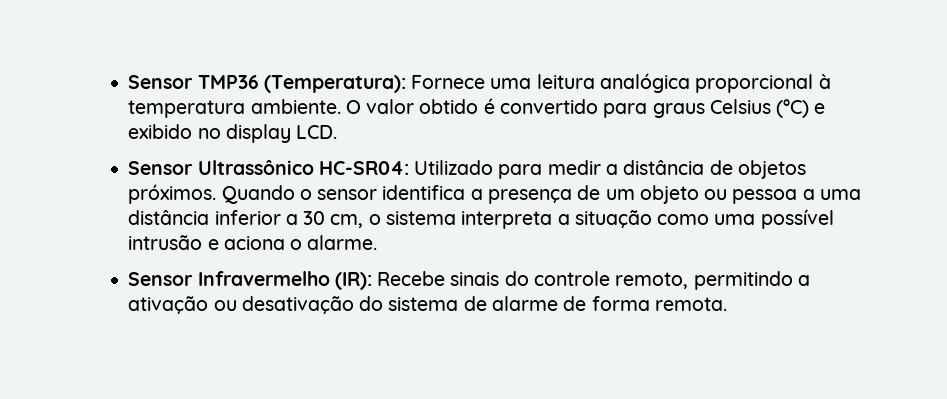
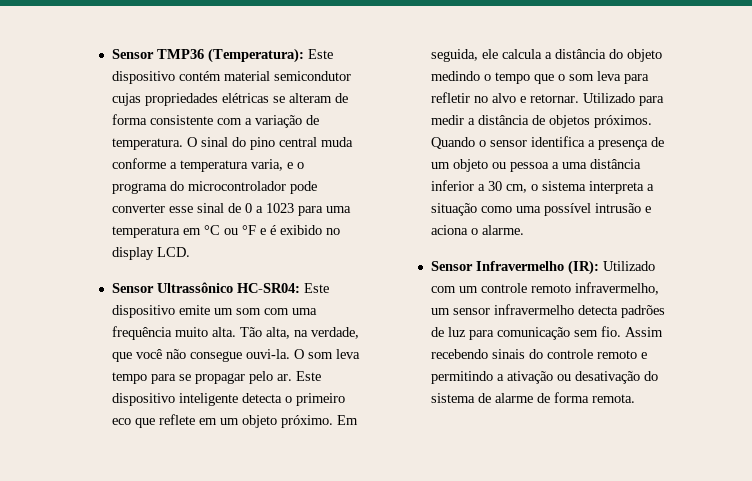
[411,73,831,93] [128,98,826,118] Fornece uma leitura analógica proporcional à temperatura ambiente. O valor obtido é convertido para graus Celsius (°C) e -> [308,49,334,59] [112,71,352,84] [112,93,349,106] [112,114,320,128] [112,137,354,150] [112,158,305,172] [112,181,318,194] [112,203,352,216] [112,225,277,238] Este dispositivo contém material semicondutor cujas propriedades elétricas se alteram de forma consistente com a variação de temperatura. O sinal do pino central muda conforme a temperatura varia, e o programa do microcontrolador pode converter esse sinal de 0 a 1023 para uma temperatura em °C ou °F e é
(409, 168) none -> [304,283,330,293] [112,305,318,318] [112,326,360,340] [112,349,361,362] [112,371,322,384] [112,393,346,406] [112,414,359,428] [431,49,663,62] [431,71,650,84] [431,92,580,103] Este dispositivo emite um som com uma frequência muito alta. Tão alta, na verdade, que você não consegue ouvi-la. O som leva tempo para se propagar pelo ar. Este dispositivo inteligente detecta o primeiro eco que reflete em um objeto próximo. Em seguida, ele calcula a distância do objeto medindo o tempo que o som leva para refletir no alvo e retornar.
[377,271,446,286] Recebe -> [603,261,656,271] [431,282,660,295] [431,304,666,318] [431,326,664,340] [431,349,489,359] Utilizado com um controle remoto infravermelho, um sensor infravermelho detecta padrões de luz para comunicação sem fio. Assim recebendo
[615,272,689,289] remoto, -> [597,350,648,359] remoto e

